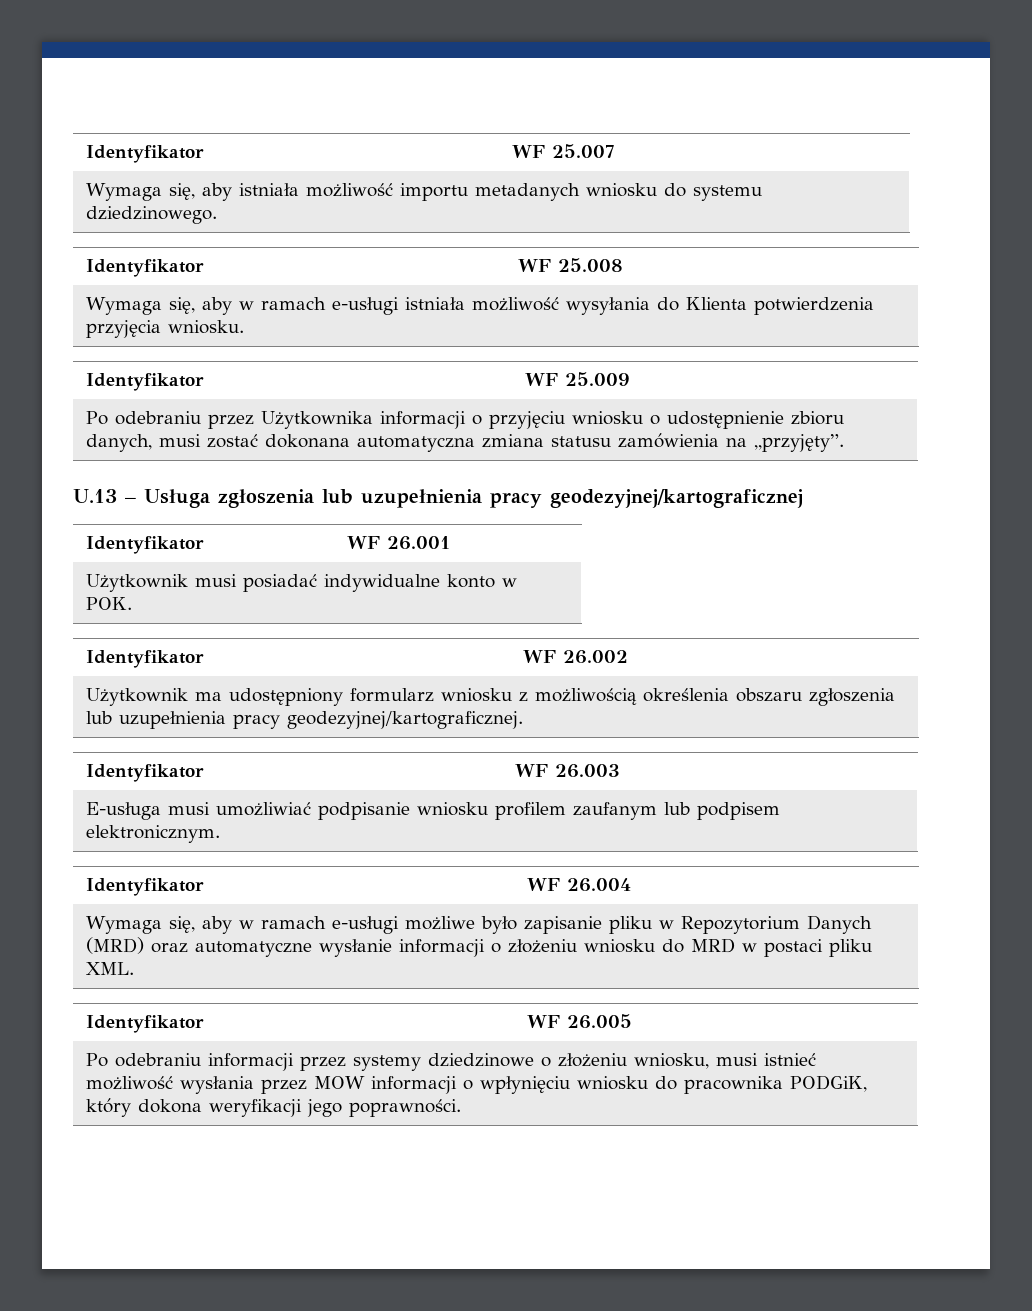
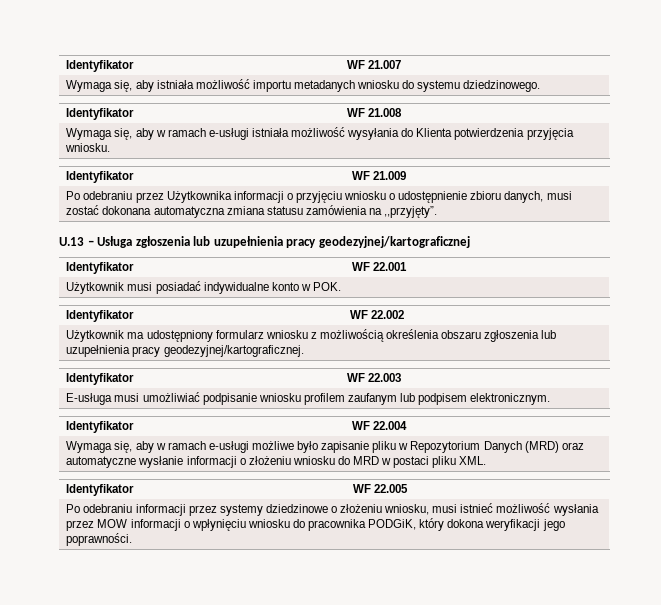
[85,145,204,163] [511,144,614,158] Identyfikator | WF 25.007 -> [66,60,135,72] [347,60,402,69] Identyfikator | WF 21.007
[557,258,623,272] 25.008 -> [368,108,403,117] 21.008
[564,372,630,386] 25.009 -> [373,171,407,180] 21.009
[386,536,450,550] 26.001 -> [373,262,408,271] 22.001
[562,650,628,664] 26.002 -> [371,310,405,319] 22.002
[554,764,620,778] 26.003 -> [368,373,402,382] 22.003
[566,878,631,892] 26.004 -> [373,421,408,430] 22.004
[566,1014,632,1029] 26.005 -> [374,484,409,493] 22.005

